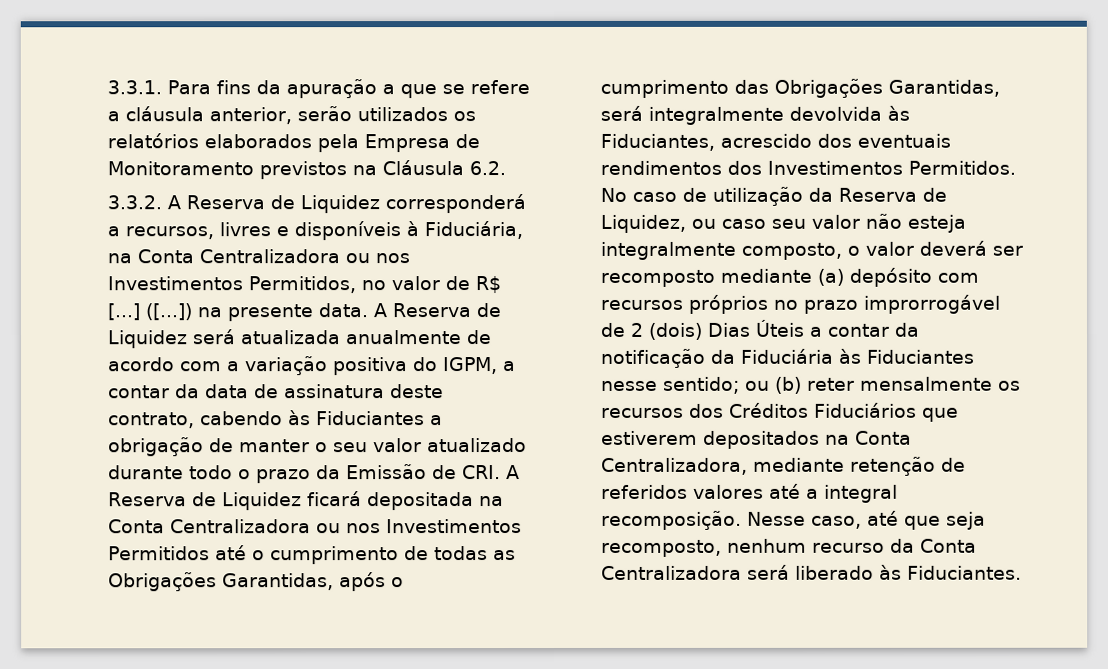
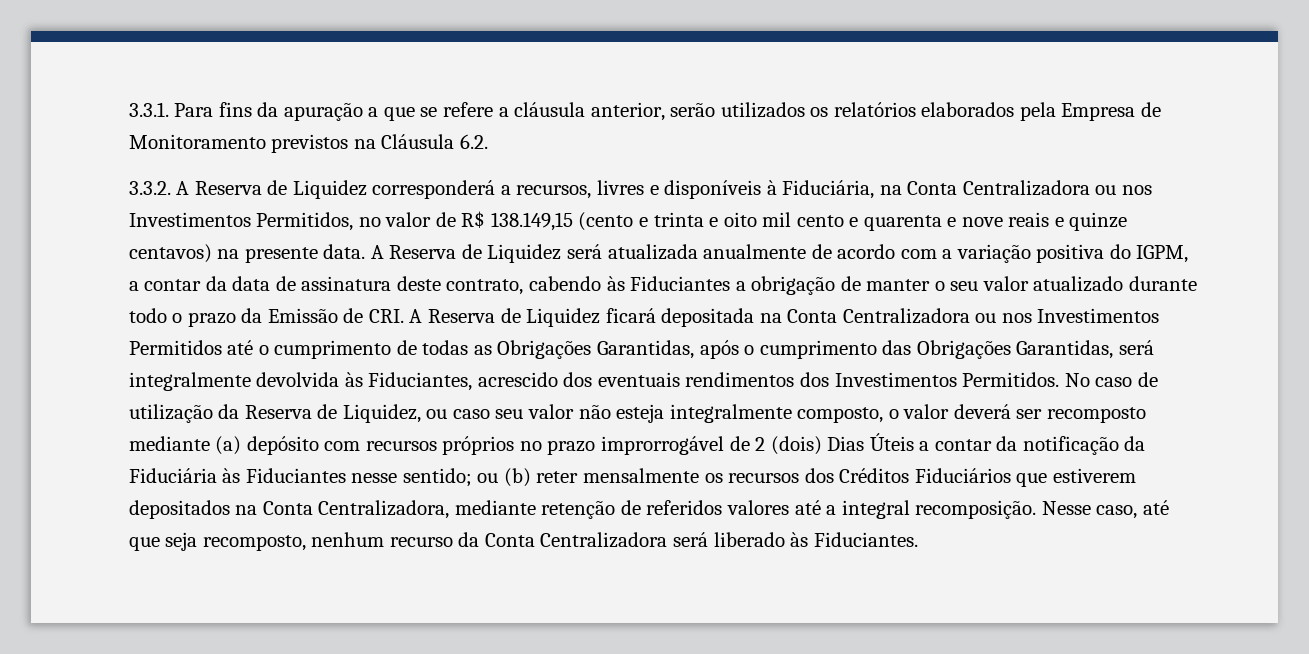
[106,303,192,321] [...] ([...]) -> [490,212,1128,231] [128,244,212,263] 138.149,15 (cento e trinta e oito mil cento e quarenta e nove reais e quinze centavos)

